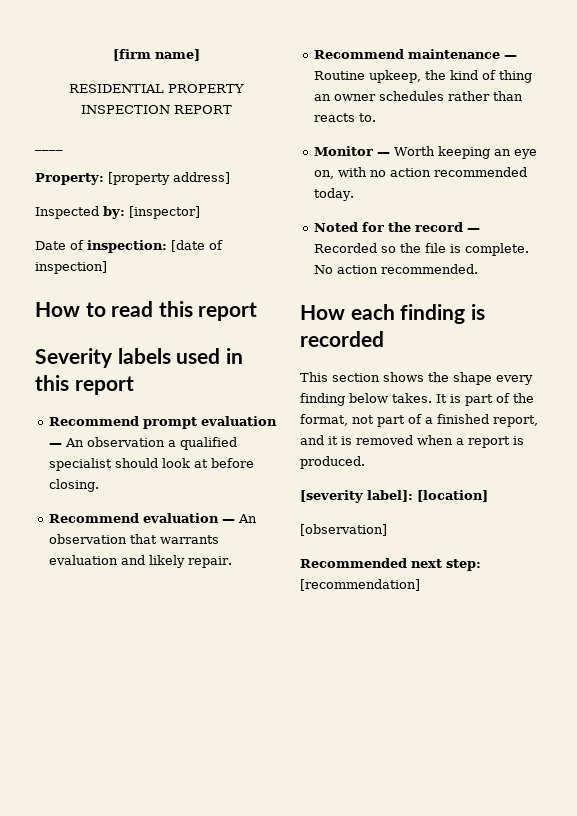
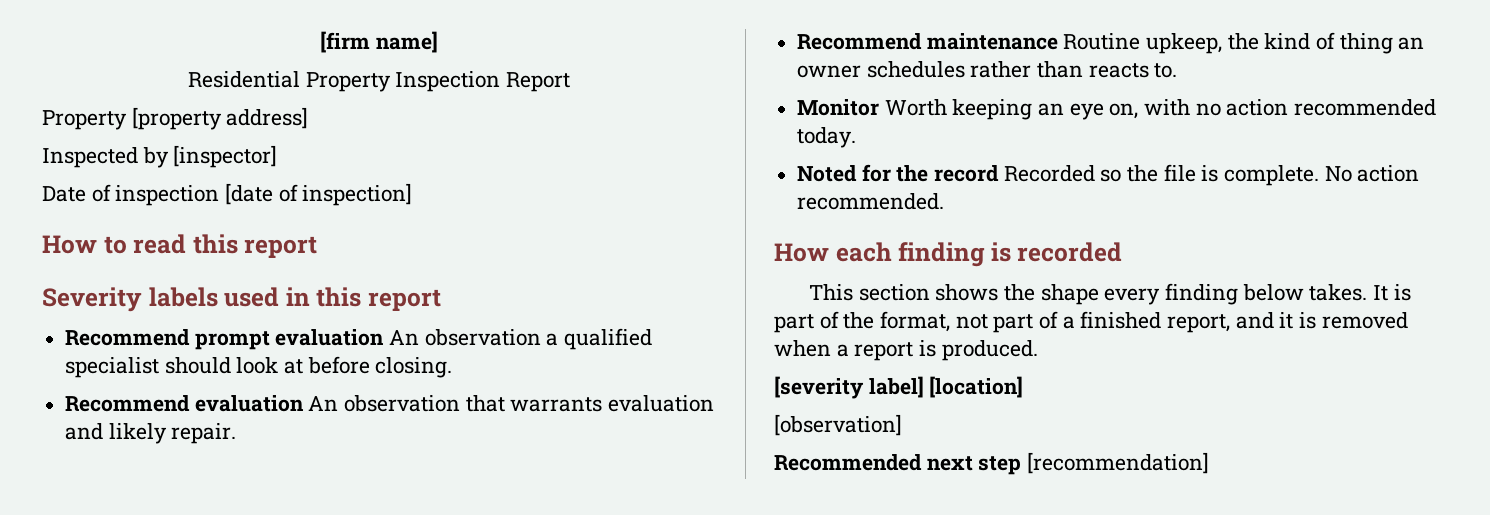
[68,84,244,93] [80,105,232,114] [35,148,63,151] [35,173,104,185] RESIDENTIAL PROPERTY INSPECTION REPORT // ____ // Property: -> [187,71,571,92] [42,110,127,130] Residential Property Inspection Report // Property
[103,206,125,219] by: -> [142,147,169,168] by
[87,240,167,253] inspection: -> [115,185,220,206] inspection
[49,443,63,447] — -> (385, 337) none
[222,519,236,523] — -> (304, 403) none
[504,55,518,59] — -> (1058, 41) none
[377,152,391,156] — -> (880, 107) none
[467,228,481,232] — -> (1000, 173) none
[367,490,413,502] label]: -> [868,376,924,398] label]
[446,559,481,571] step: -> [978,456,1022,475] step

